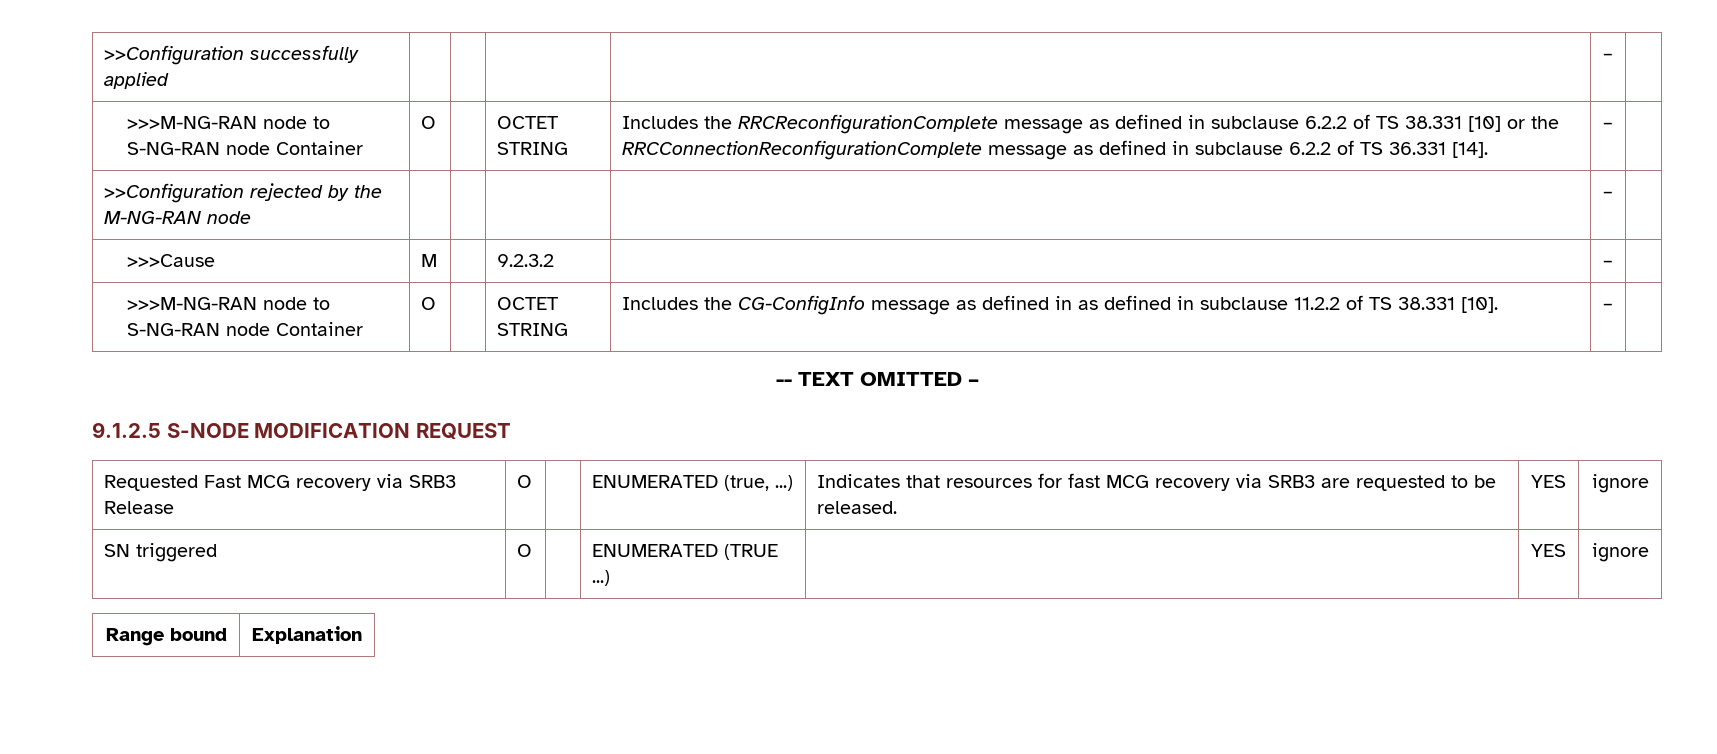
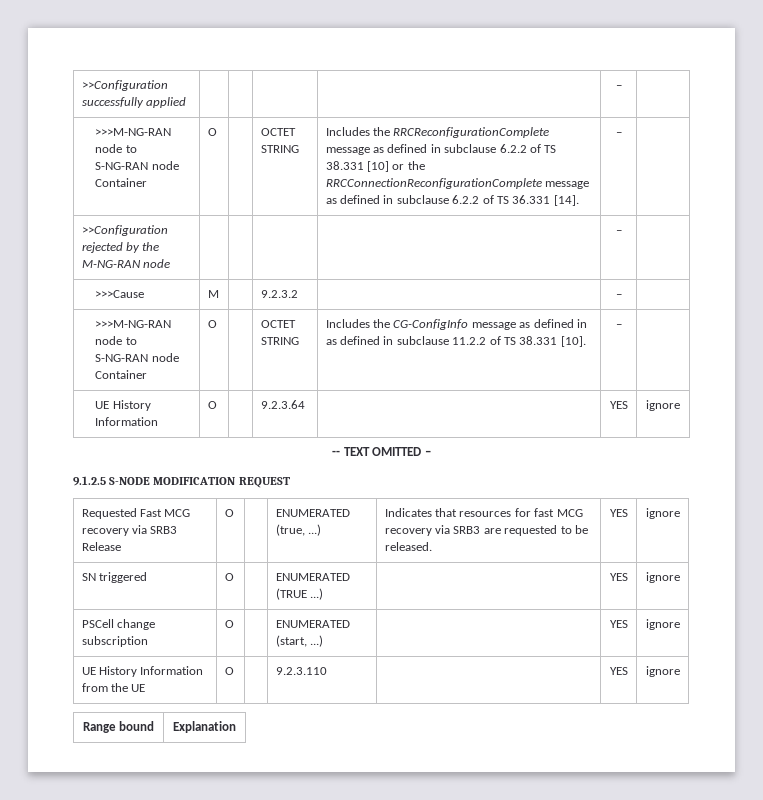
(1613, 306) none -> [95,400,151,411] [95,417,159,426] [207,401,217,409] [260,400,305,409] [609,401,628,409] [646,400,680,411] // UE History Information | O | | 9.2.3.64 | | YES | ignore
(1649, 552) none -> [81,619,156,630] [81,636,148,647] [224,620,234,628] [275,620,350,628] [275,635,324,647] [609,620,628,628] [645,619,680,630] [81,666,204,677] [81,683,146,692] [224,667,234,675] [275,667,327,675] [609,667,628,675] [645,666,680,677] // PSCell change subscription | O | | ENUMERATED (start, ...) | | YES | ignore // UE History Information from the UE | O | | 9.2.3.110 | | YES | ignore

